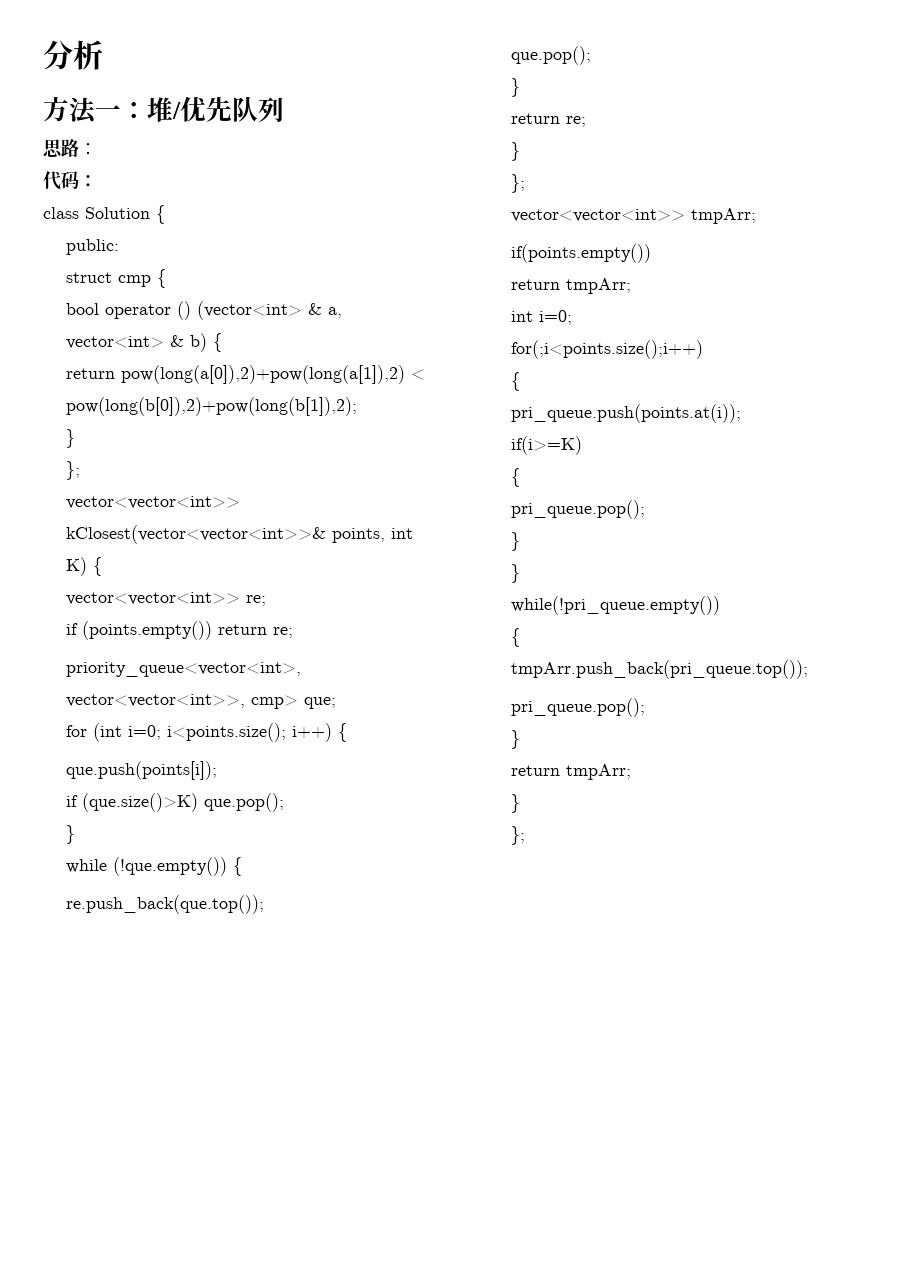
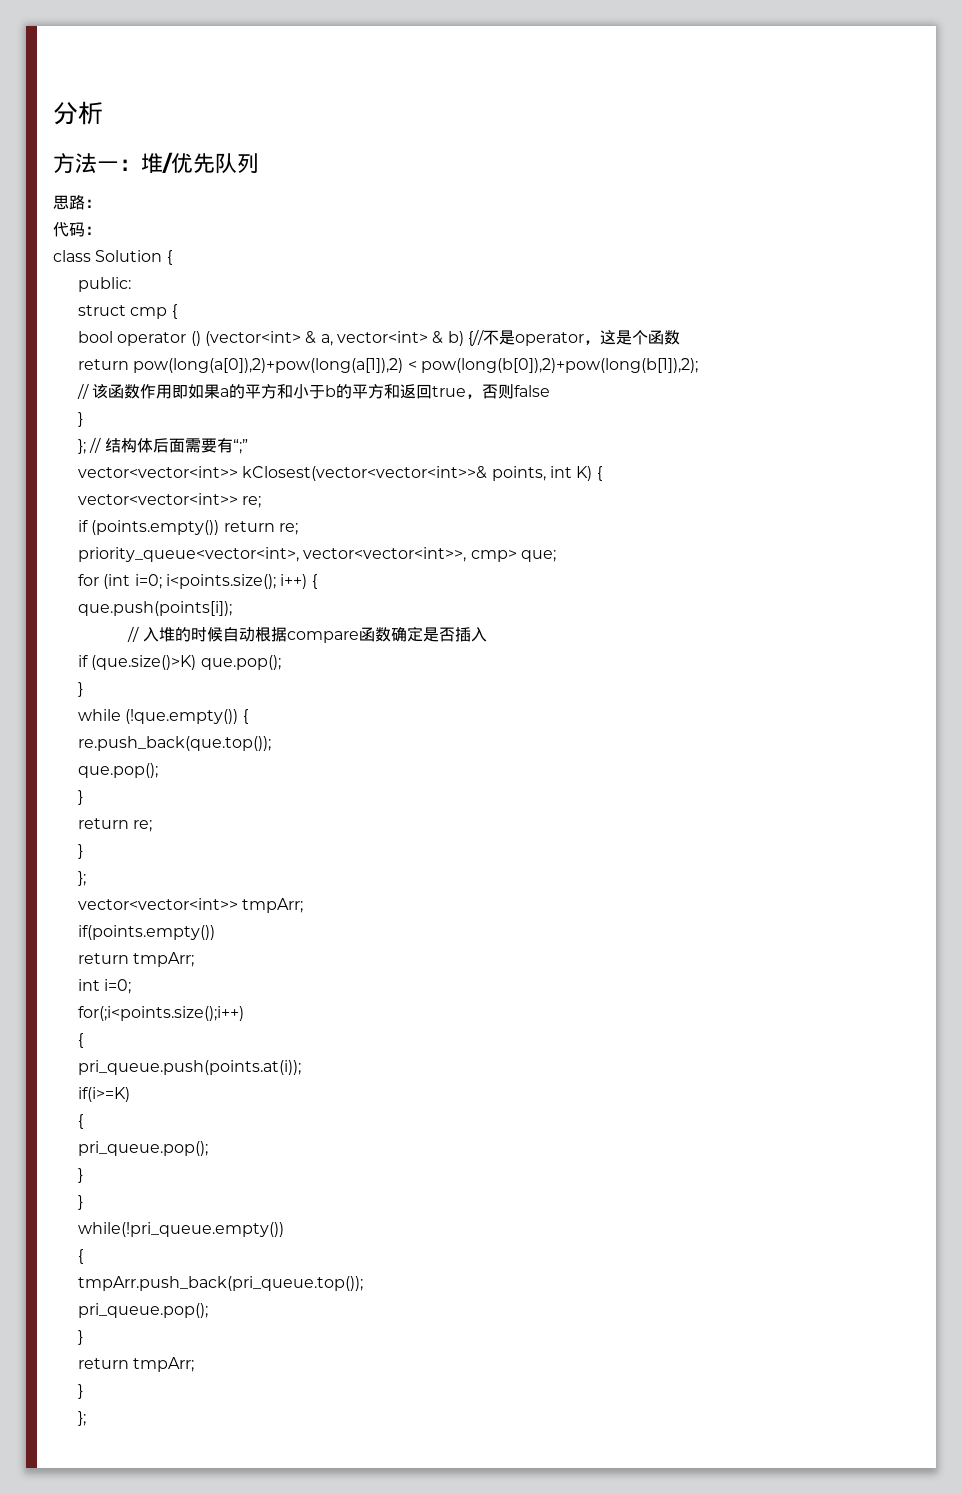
[212,333,222,352] [65,365,425,384] [65,397,357,416] [65,429,75,448] [65,461,80,480] { // return pow(long(a[0]),2)+pow(long(a[1]),2) < pow(long(b[0]),2)+pow(long(b[1]),2); // } // }; -> [468,329,681,346] [78,358,699,373] [77,383,551,399] [78,412,84,427] [78,437,248,454] {//不是operator，这是个函数 // return pow(long(a[0]),2)+pow(long(a[1]),2) < pow(long(b[0]),2)+pow(long(b[1]),2); // // 该函数作用即如果a的平方和小于b的平方和返回true，否则false // } // }; // 结构体后面需要有“;”
(217, 770) none -> [127,626,487,643] // // 入堆的时候自动根据compare函数确定是否插入

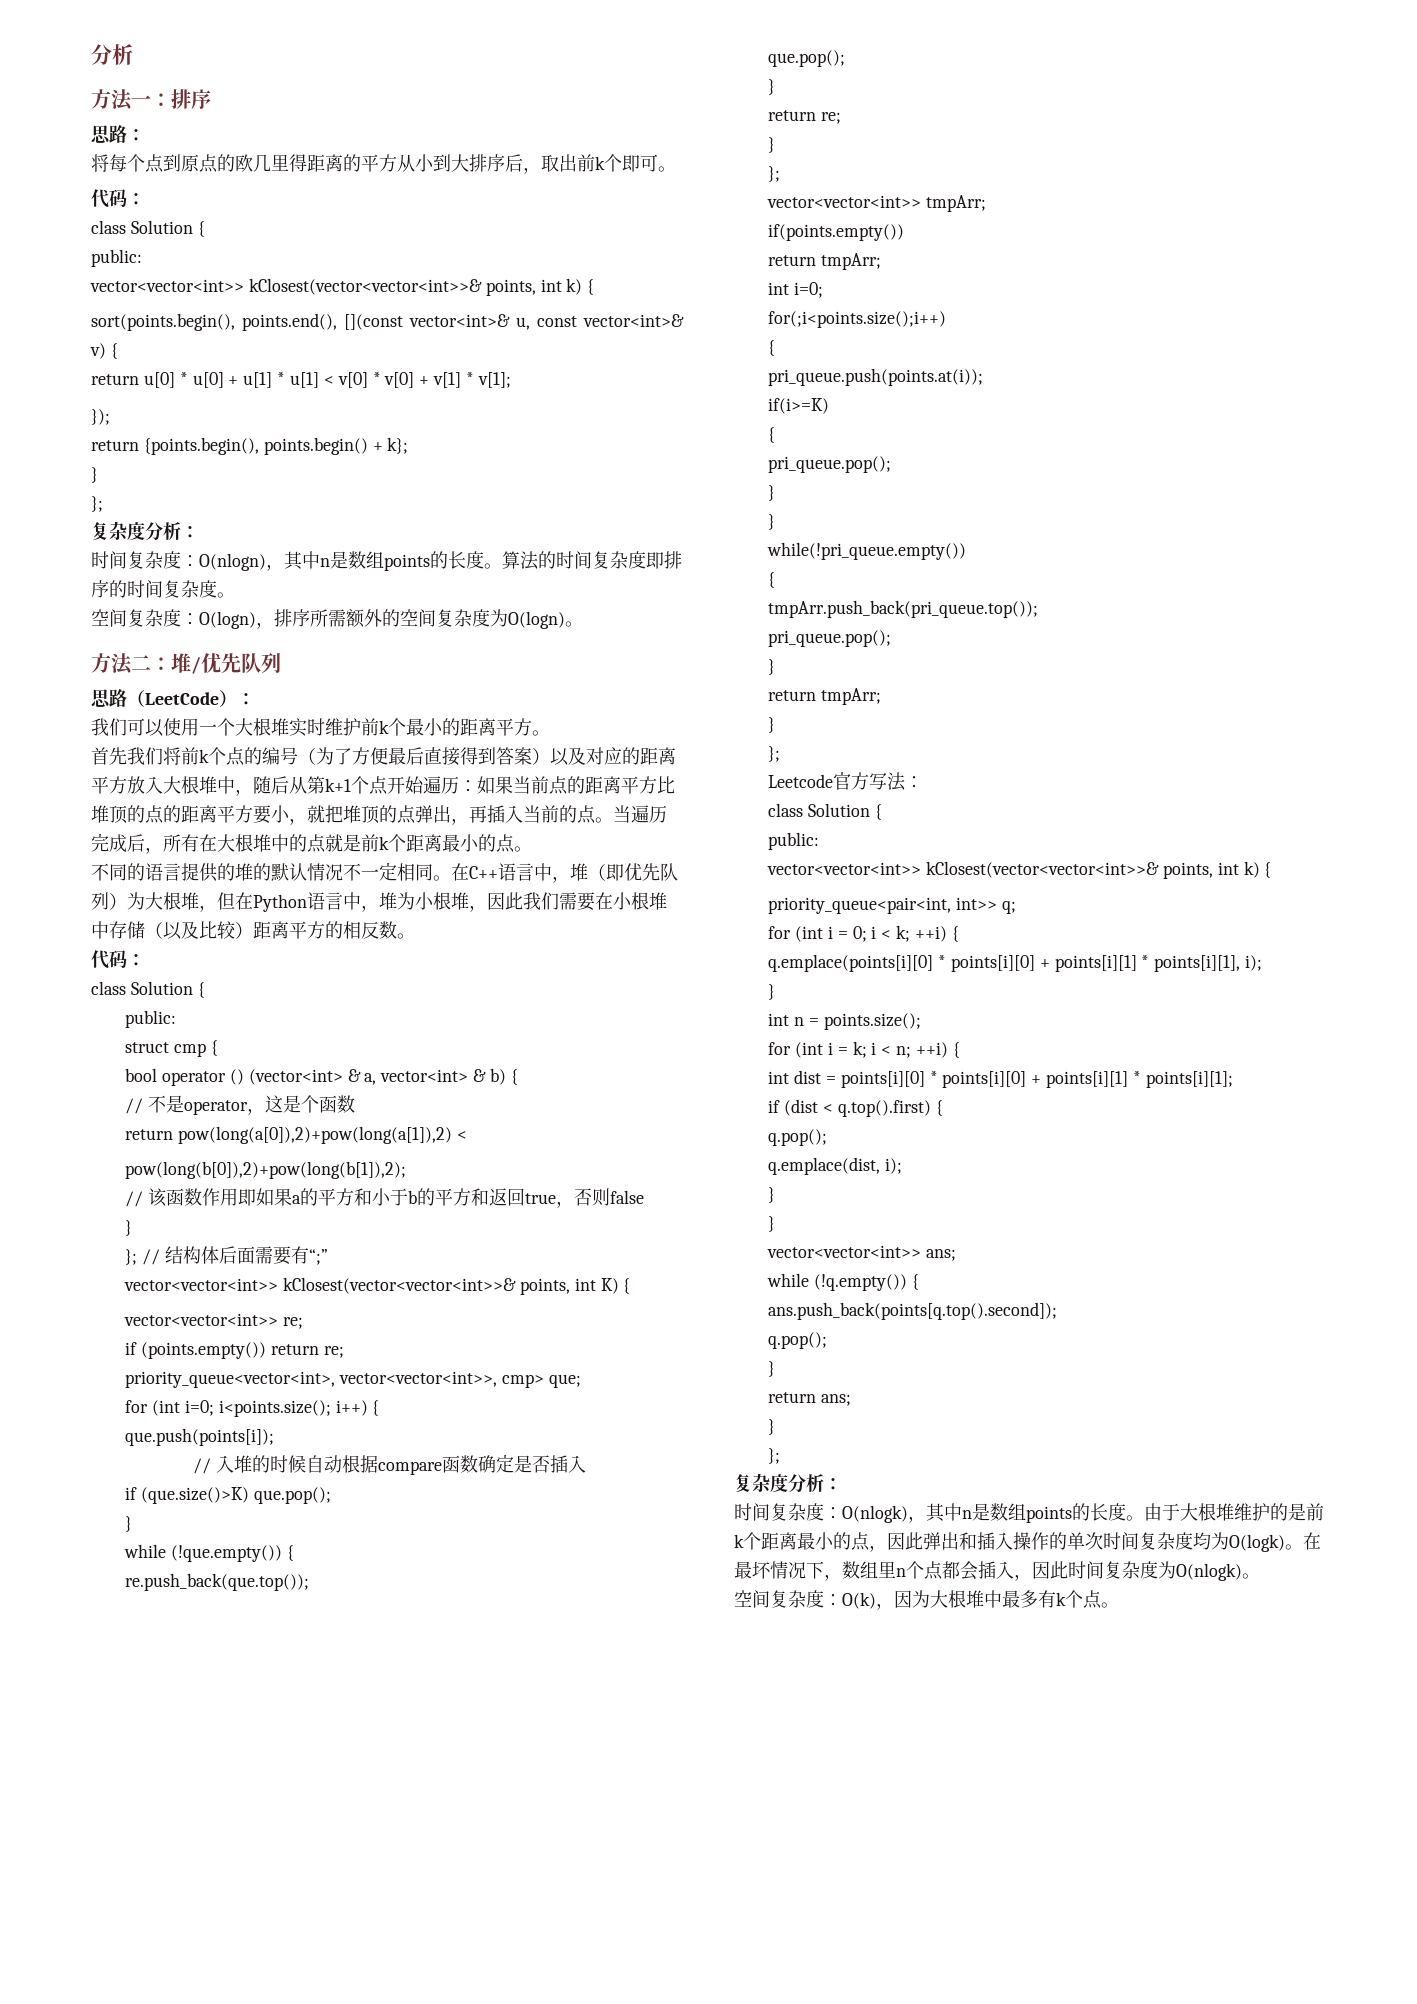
(141, 165) none -> [171,89,211,109] [91,125,145,144] [91,154,676,174] [91,189,145,208] [91,220,205,237] [91,249,142,267] [90,278,595,296] [91,313,684,331] [90,343,118,359] [91,372,511,388] [91,409,110,425] [91,437,409,455] [91,467,98,483] [91,496,103,512] [91,521,199,541] [91,551,682,571] [91,580,235,598] [91,609,583,629] [91,653,171,675] 排序 // 思路： // 将每个点到原点的欧几里得距离的平方从小到大排序后，取出前k个即可。 // 代码： // class Solution { // public: // vector<vector<int>> kClosest(vector<vector<int>>& points, int k) { // sort(points.begin(), points.end(), [](const vector<int>& u, const vector<int>& v) { // return u[0] * u[0] + u[1] * u[1] < v[0] * v[0] + v[1] * v[1]; // }); // return {points.begin(), points.begin() + k}; // } // }; // 复杂度分析： // 时间复杂度：O(nlogn)，其中n是数组points的长度。算法的时间复杂度即排序的时间复杂度。 // 空间复杂度：O(logn)，排序所需额外的空间复杂度为O(logn)。 // 方法二：
[85,199,101,208] ： -> [127,689,255,707] [91,718,550,737] [91,747,676,766] [91,776,675,796] [91,805,667,825] [91,833,532,854] [91,862,678,883] [91,892,667,912] [91,921,415,940] （LeetCode）： // 我们可以使用一个大根堆实时维护前k个最小的距离平方。 // 首先我们将前k个点的编号（为了方便最后直接得到答案）以及对应的距离平方放入大根堆中，随后从第k+1个点开始遍历：如果当前点的距离平方比堆顶的点的距离平方要小，就把堆顶的点弹出，再插入当前的点。当遍历完成后，所有在大根堆中的点就是前k个距离最小的点。 // 不同的语言提供的堆的默认情况不一定相同。在C++语言中，堆（即优先队列）为大根堆，但在Python语言中，堆为小根堆，因此我们需要在小根堆中存储（以及比较）距离平方的相反数。
[468,329,485,346] {// -> [510,1069,518,1085] [125,1098,144,1114] { // //
(417, 365) none -> (467, 1135) //
(87, 1418) none -> [768,772,924,791] [768,803,882,820] [768,832,820,850] [767,861,1272,879] [768,897,1016,914] [768,925,959,942] [768,954,1263,972] [768,984,776,1000] [768,1013,921,1030] [768,1041,960,1058] [768,1070,1233,1088] [768,1099,943,1117] [768,1129,828,1146] [768,1157,902,1175] [768,1187,776,1203] [768,1216,776,1232] [767,1245,956,1261] [767,1273,919,1291] [768,1302,1058,1320] [768,1332,828,1349] [768,1361,776,1377] [768,1392,851,1406] [768,1419,776,1435] [768,1448,781,1464] [734,1473,842,1493] [734,1503,1324,1523] [734,1532,1321,1552] [734,1561,1260,1581] [734,1590,1119,1610] // Leetcode官方写法： // class Solution { // public: // vector<vector<int>> kClosest(vector<vector<int>>& points, int k) { // priority_queue<pair<int, int>> q; // for (int i = 0; i < k; ++i) { // q.emplace(points[i][0] * points[i][0] + points[i][1] * points[i][1], i); // } // int n = points.size(); // for (int i = k; i < n; ++i) { // int dist = points[i][0] * points[i][0] + points[i][1] * points[i][1]; // if (dist < q.top().first) { // q.pop(); // q.emplace(dist, i); // } // } // vector<vector<int>> ans; // while (!q.empty()) { // ans.push_back(points[q.top().second]); // q.pop(); // } // return ans; // } // }; // 复杂度分析： // 时间复杂度：O(nlogk)，其中n是数组points的长度。由于大根堆维护的是前k个距离最小的点，因此弹出和插入操作的单次时间复杂度均为O(logk)。在最坏情况下，数组里n个点都会插入，因此时间复杂度为O(nlogk)。 // 空间复杂度：O(k)，因为大根堆中最多有k个点。

